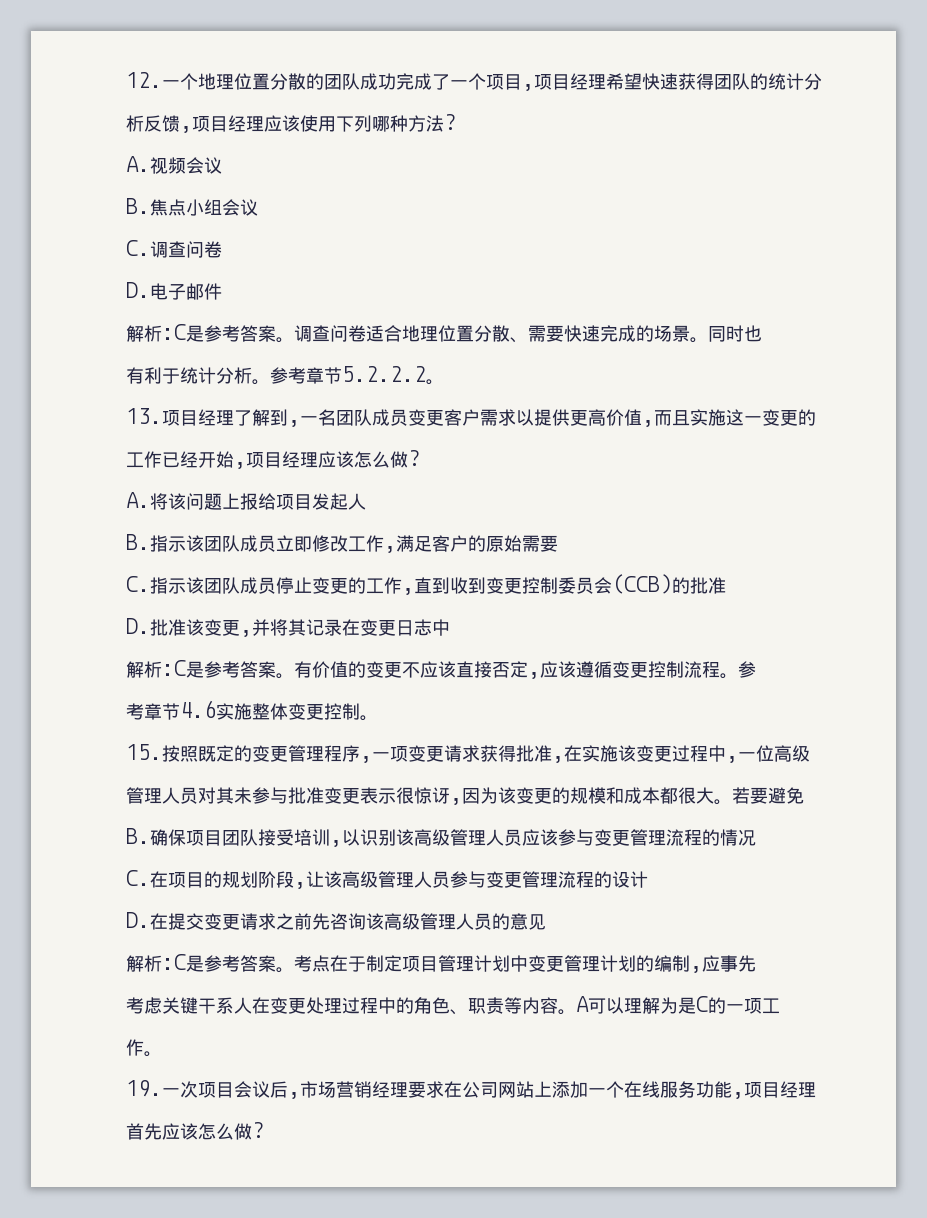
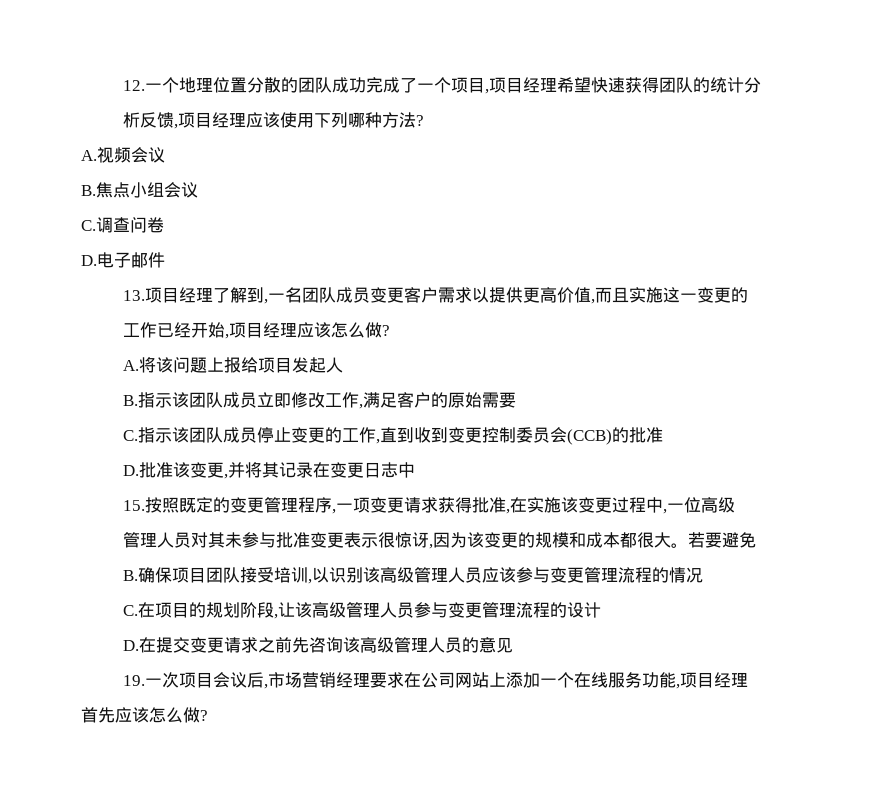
[126,324,762,343] [126,366,444,385] // 解析:C是参考答案。调查问卷适合地理位置分散、需要快速完成的场景。同时也 // 有利于统计分析。参考章节5.2.2.2。 -> (165, 260) none
[126,660,756,679] [126,700,378,721] // 解析:C是参考答案。有价值的变更不应该直接否定,应该遵循变更控制流程。参 // 考章节4.6实施整体变更控制。 -> (416, 470) none
[126,954,756,973] [126,996,780,1015] [126,1039,162,1057] // 解析:C是参考答案。考点在于制定项目管理计划中变更管理计划的编制,应事先 // 考虑关键干系人在变更处理过程中的角色、职责等内容。A可以理解为是C的一项工 // 作。 -> (514, 645) none

